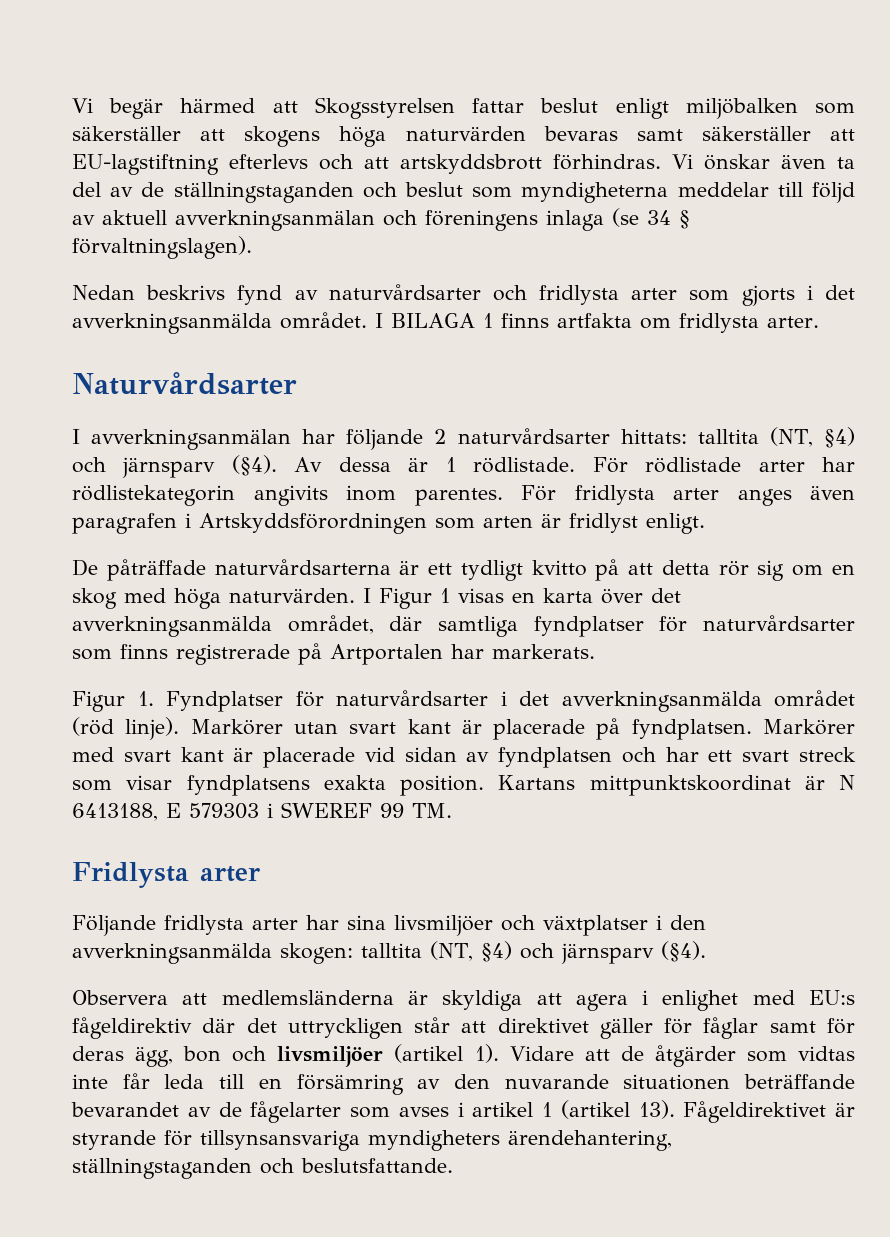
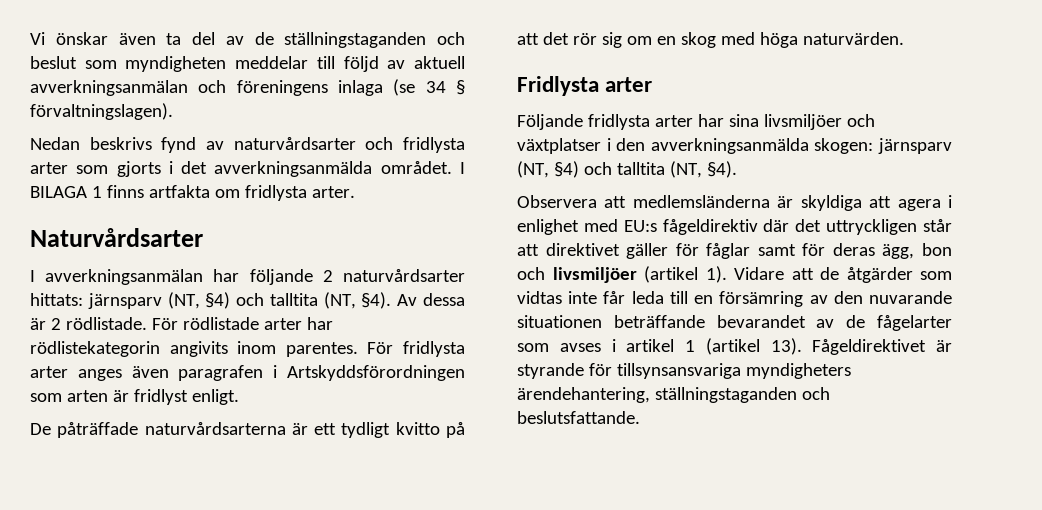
[72,97,856,119] [72,126,855,147] [72,154,694,175] Vi begär härmed att Skogsstyrelsen fattar beslut enligt miljöbalken som säkerställer att skogens höga naturvärden bevaras samt säkerställer att EU-lagstiftning efterlevs och att artskyddsbrott förhindras. Vi -> [30,32,45,45] Vi
[521,182,669,203] myndigheterna -> [125,56,227,72] myndigheten
[697,427,855,448] [72,455,277,478] talltita (NT, §4) och järnsparv (§4). -> [87,292,392,309] järnsparv (NT, §4) och talltita (NT, §4).
[445,457,456,472] 1 -> [50,318,61,330] 2
[661,560,710,575] detta -> [542,32,569,45] det
[363,588,681,609] [72,615,855,637] [72,643,595,665] [72,690,855,712] [72,717,855,740] [72,747,856,768] [72,775,855,796] [72,802,452,821] I Figur 1 visas en karta över det avverkningsanmälda området, där samtliga fyndplatser för naturvårdsarter som finns registrerade på Artportalen har markerats. // Figur 1. Fyndplatser för naturvårdsarter i det avverkningsanmälda området (röd linje). Markörer utan svart kant är placerade på fyndplatsen. Markörer med svart kant är placerade vid sidan av fyndplatsen och har ett svart streck som visar fyndplatsens exakta position. Kartans mittpunktskoordinat är N 6413188, E 579303 i SWEREF 99 TM. -> (904, 38) none
[361,941,706,964] talltita (NT, §4) och järnsparv (§4). -> [878,138,952,154] [517,161,737,178] järnsparv (NT, §4) och talltita (NT, §4).

